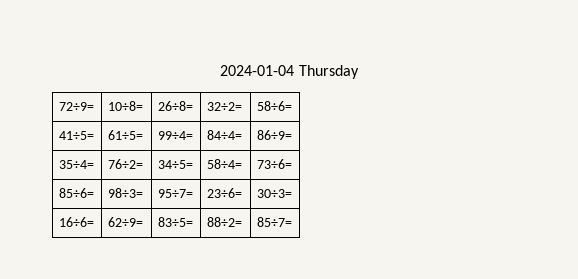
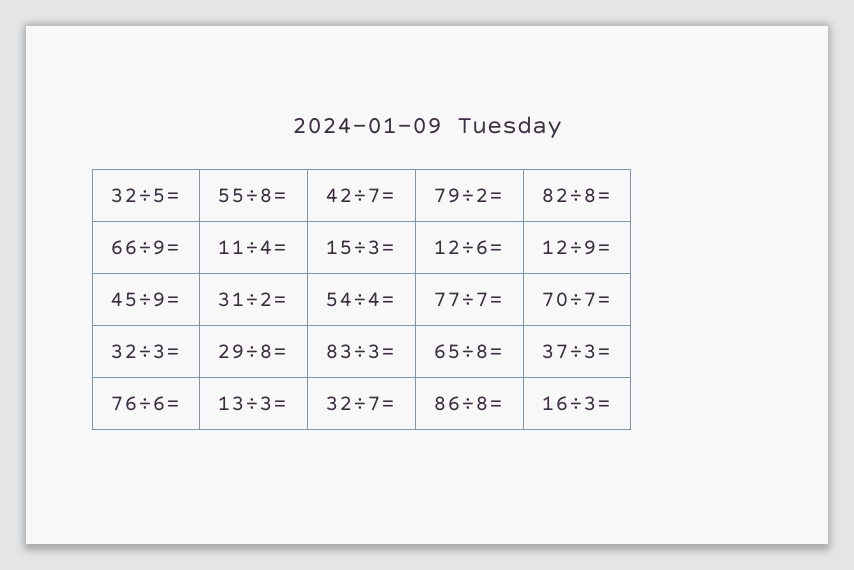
[220,65,359,79] [58,102,94,111] [107,101,143,111] [157,101,193,111] [206,102,242,111] [256,101,292,111] [58,131,94,140] [107,130,143,140] [157,131,193,140] [206,130,242,140] [256,130,292,140] [58,160,94,169] [107,159,143,169] [157,160,193,169] [206,159,242,169] [256,159,292,169] [58,188,94,198] [107,188,143,198] [157,189,193,198] [206,188,242,198] [256,189,292,198] [58,217,94,227] [107,217,143,227] [157,217,193,227] [206,217,242,227] [256,217,292,227] 2024-01-04 Thursday // 72÷9= | 10÷8= | 26÷8= | 32÷2= | 58÷6= // 41÷5= | 61÷5= | 99÷4= | 84÷4= | 86÷9= // 35÷4= | 76÷2= | 34÷5= | 58÷4= | 73÷6= // 85÷6= | 98÷3= | 95÷7= | 23÷6= | 30÷3= // 16÷6= | 62÷9= | 83÷5= | 88÷2= | 85÷7= -> [292,116,562,139] [110,188,181,203] [217,188,288,203] [325,188,396,203] [433,188,504,203] [541,188,612,203] [110,240,181,255] [217,240,288,255] [325,240,396,255] [433,240,504,255] [541,240,612,255] [110,292,181,307] [217,292,288,307] [325,292,396,307] [433,292,504,307] [541,292,612,307] [110,344,181,359] [217,344,288,359] [325,344,396,359] [433,344,504,359] [541,344,612,359] [110,396,181,411] [217,396,288,411] [325,396,396,411] [433,396,504,411] [541,396,612,411] 2024-01-09 Tuesday // 32÷5= | 55÷8= | 42÷7= | 79÷2= | 82÷8= // 66÷9= | 11÷4= | 15÷3= | 12÷6= | 12÷9= // 45÷9= | 31÷2= | 54÷4= | 77÷7= | 70÷7= // 32÷3= | 29÷8= | 83÷3= | 65÷8= | 37÷3= // 76÷6= | 13÷3= | 32÷7= | 86÷8= | 16÷3=

